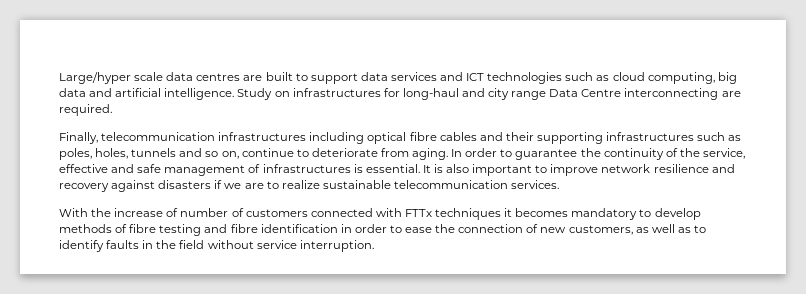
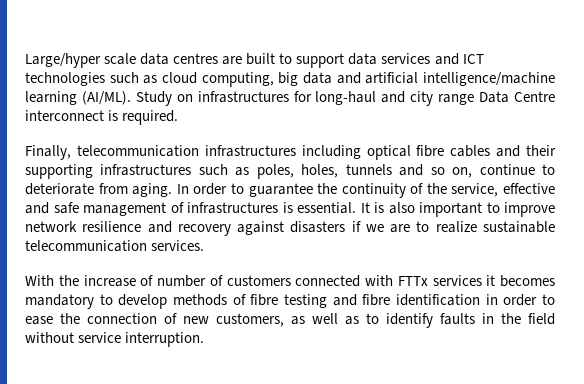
[164,88,235,100] intelligence. -> [423,72,555,86] [25,91,131,105] intelligence/machine learning (AI/ML).
[624,88,741,100] interconnecting are -> [25,110,119,121] interconnect is
[435,208,502,220] techniques -> [432,275,482,286] services

